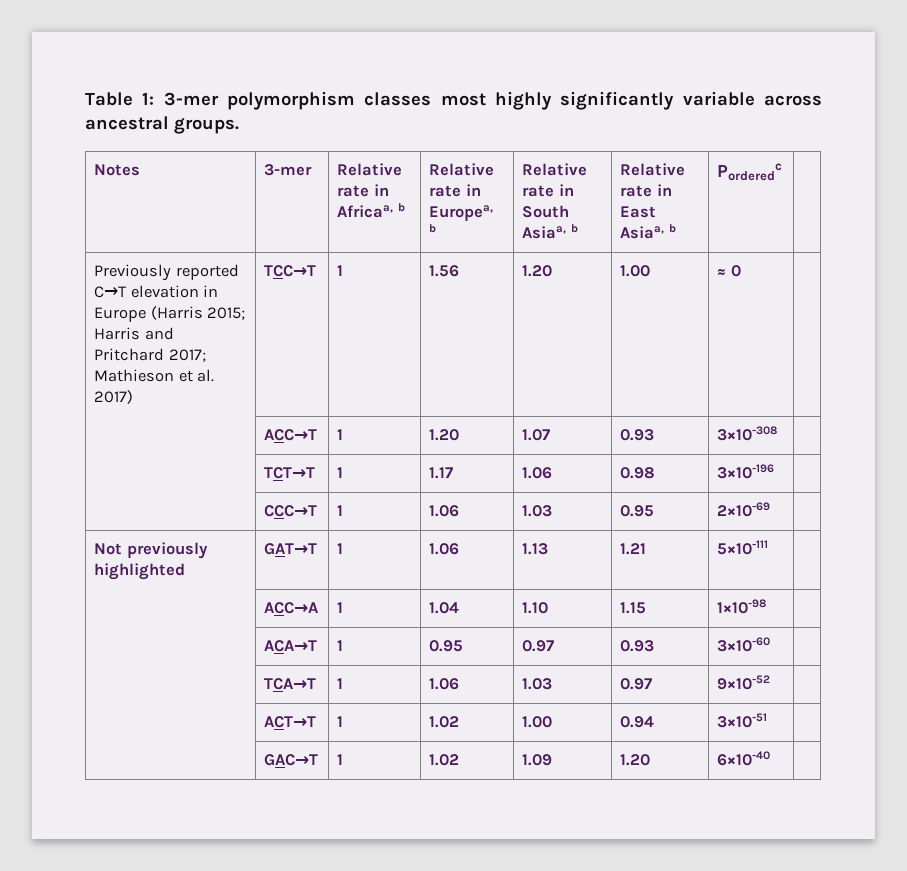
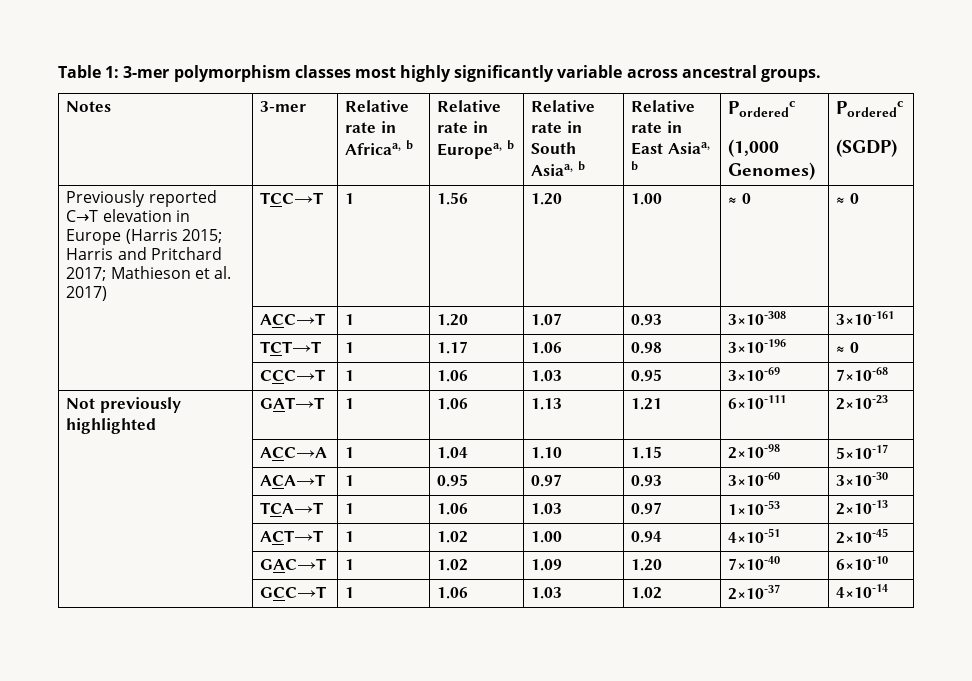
(783, 172) | -> [728,139,780,157] [728,162,816,180] [836,101,904,117] [836,139,898,157] // (1,000 Genomes) | Porderedc // (SGDP)
(741, 271) none -> [836,193,860,204] ≈ 0
(778, 433) none -> [836,311,895,325] 3×10-161
(775, 471) none -> [836,342,860,353] ≈ 0
[717,502,771,517] 2×10-69 | -> [728,367,781,381] [836,367,889,381] 3×10-69 | 7×10-68
[717,540,769,555] 5×10-111 | -> [728,395,787,409] [836,395,889,410] 6×10-111 | 2×10-23
[717,599,767,614] 1×10-98 | -> [728,444,781,459] [836,444,889,459] 2×10-98 | 5×10-17
(771, 644) none -> [836,472,889,486] 3×10-30
[717,675,771,690] 9×10-52 | -> [728,500,781,515] [836,500,889,515] 1×10-53 | 2×10-13
[717,713,768,728] 3×10-51 | -> [728,528,781,543] [836,528,889,544] 4×10-51 | 2×10-45
[717,751,771,766] 6×10-40 | -> [728,556,781,570] [836,556,889,570] [260,586,327,598] [345,587,355,598] [437,587,469,599] [531,587,563,599] [631,587,663,599] [728,584,781,600] [836,584,889,598] 7×10-40 | 6×10-10 // | GCC→T | 1 | 1.06 | 1.03 | 1.02 | 2×10-37 | 4×10-14

